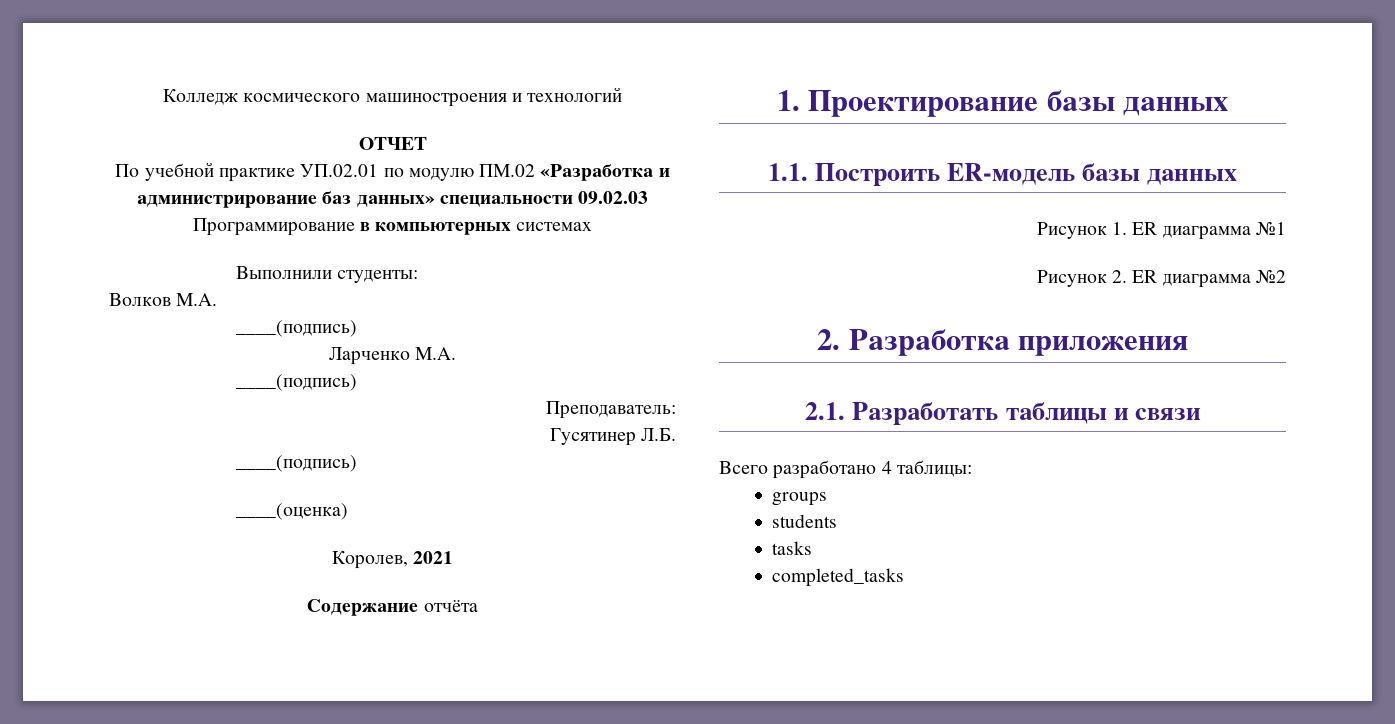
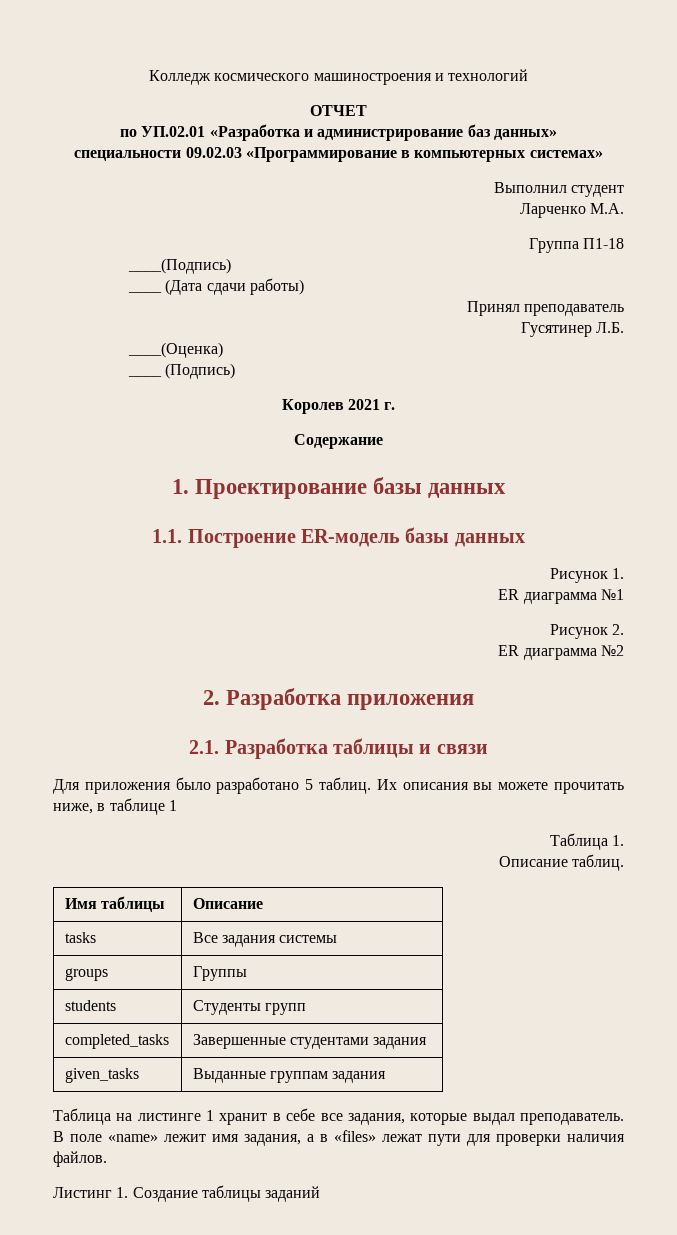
[115,162,536,182] По учебной практике УП.02.01 по модулю ПМ.02 -> [120,126,206,137] по УП.02.01
(435, 201) none -> (557, 134) //
[192,218,355,236] Программирование -> [245,147,397,162] «Программирование
[516,222,593,231] [235,266,419,283] [109,293,218,306] [235,320,357,337] [328,347,457,365] [235,374,357,391] [546,401,676,419] [549,428,676,446] [235,455,357,472] [235,503,348,520] [331,551,408,569] системах // Выполнили студенты: // Волков М.А. // ____(подпись) // Ларченко М.А. // ____(подпись) // Преподаватель: // Гусятинер Л.Б. // ____(подпись) // ____(оценка) // Королев, -> [529,150,603,158] [493,182,625,197] [519,203,625,218] [528,238,625,253] [128,258,232,274] [128,278,305,295] [466,301,624,316] [520,322,625,337] [128,342,224,358] [128,363,236,379] [281,399,344,414] системах» // Выполнил студент // Ларченко М.А. // Группа П1-18 // ____(Подпись) // ____ (Дата сдачи работы) // Принял преподаватель // Гусятинер Л.Б. // ____(Оценка) // ____ (Подпись) // Королев
(454, 557) none -> [384,402,396,410] г.
[423,600,478,612] отчёта -> (383, 441) none
[814,163,940,186] Построить -> [187,529,296,548] Построение
(1128, 228) none -> (625, 573) //
(1128, 276) none -> (625, 629) //
[852,402,999,425] Разработать -> [224,738,328,759] Разработка
[719,460,972,479] [772,492,828,506] [772,514,838,528] [772,541,813,555] [772,568,905,587] Всего разработано 4 таблицы: // groups // students // tasks // completed_tasks -> [53,777,625,794] [53,798,177,815] [549,833,625,850] [498,854,625,871] [64,896,166,912] [192,898,263,909] [64,932,96,943] [192,932,338,947] [64,968,108,981] [192,966,247,981] [64,1000,116,1011] [192,1000,307,1015] [64,1034,169,1049] [192,1034,428,1049] [64,1068,139,1083] [192,1068,387,1083] [53,1108,625,1125] [53,1130,625,1146] [53,1151,107,1167] [53,1185,321,1202] Для приложения было разработано 5 таблиц. Их описания вы можете прочитать ниже, в таблице 1 // Таблица 1. // Описание таблиц. // Имя таблицы | Описание // tasks | Все задания системы // groups | Группы // students | Студенты групп // completed_tasks | Завершенные студентами задания // given_tasks | Выданные группам задания // Таблица на листинге 1 хранит в себе все задания, которые выдал преподаватель. В поле «name» лежит имя задания, а в «files» лежат пути для проверки наличия файлов. // Листинг 1. Создание таблицы заданий

